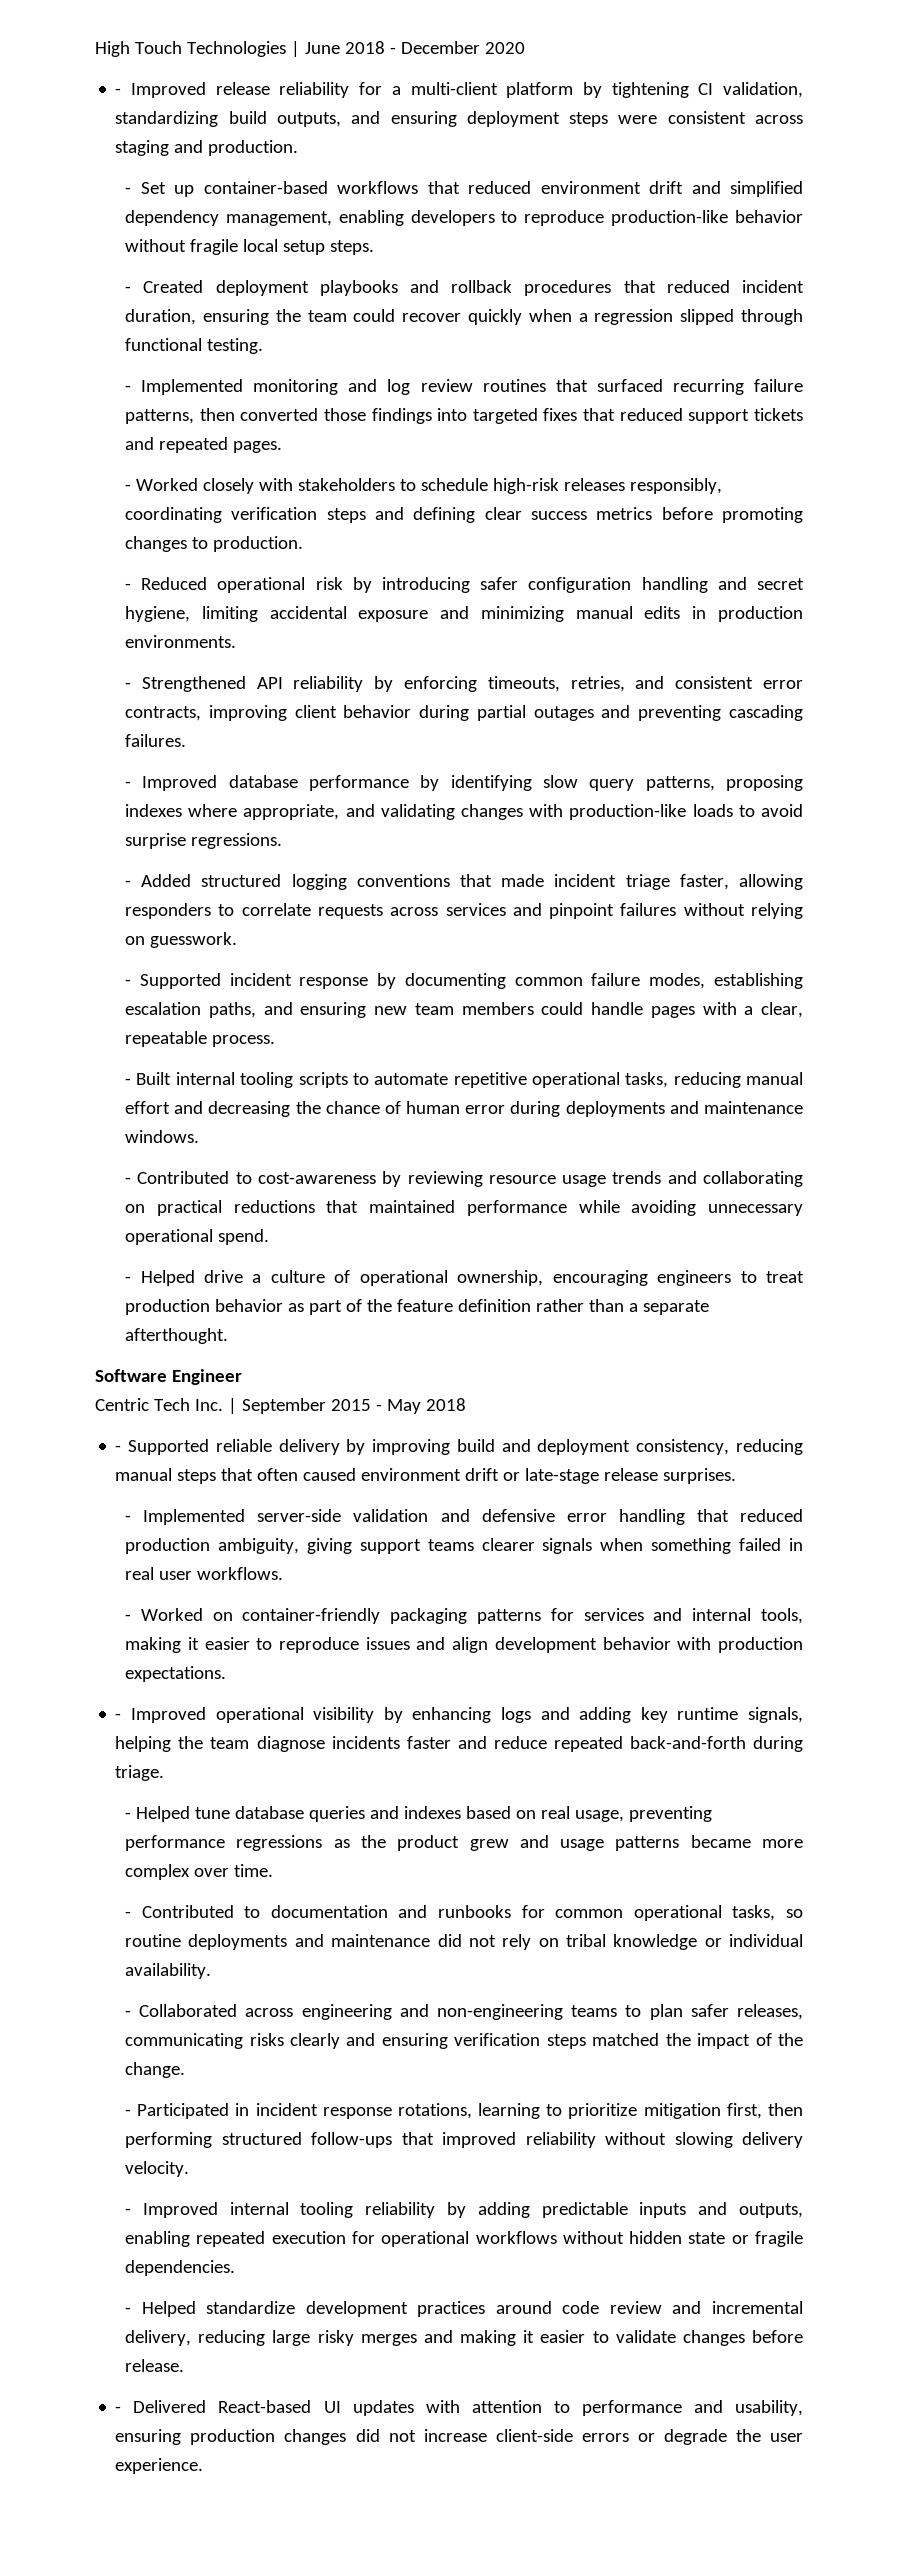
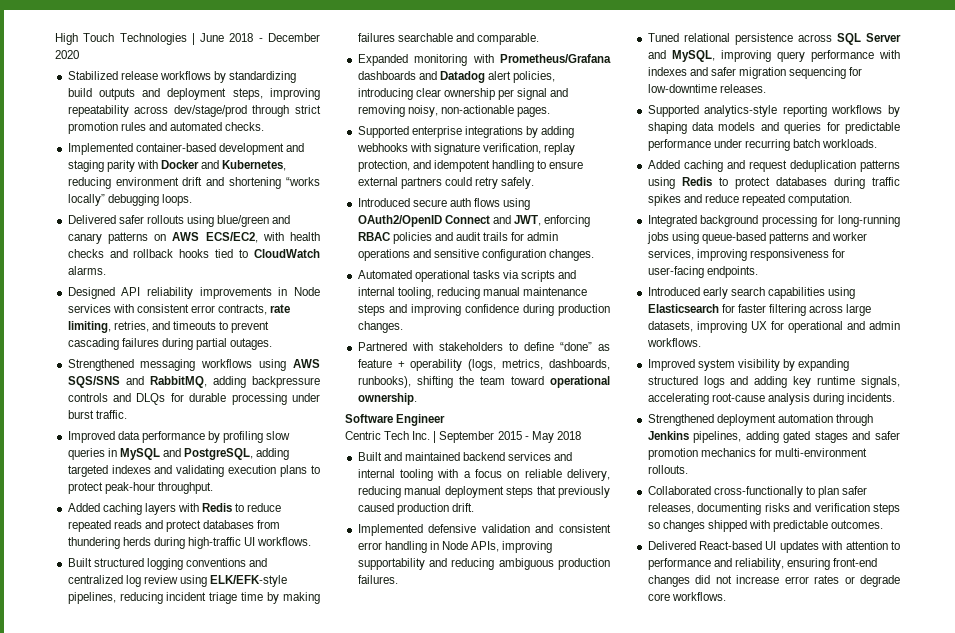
[115,82,803,98] [115,111,803,127] [115,140,299,156] [125,181,804,197] [125,210,803,226] [125,239,375,255] [125,280,804,296] [125,309,803,325] [125,338,264,354] [125,379,803,395] [125,408,803,424] [125,437,283,453] [125,478,723,494] [125,507,803,523] [125,536,304,552] [125,577,804,593] [125,606,804,622] [125,635,237,648] [125,676,803,692] [125,705,803,721] [125,734,187,747] [125,775,803,791] [125,804,803,820] [125,833,283,849] [125,874,803,890] [125,903,803,919] [125,932,238,948] [125,973,803,989] [125,1002,804,1018] [125,1031,276,1047] [125,1072,803,1088] [125,1101,803,1117] [125,1130,200,1143] [125,1171,803,1187] [125,1200,803,1216] [125,1229,270,1245] [125,1270,804,1286] [125,1299,710,1315] [125,1328,229,1344] - Improved release reliability for a multi-client platform by tightening CI validation, standardizing build outputs, and ensuring deployment steps were consistent across staging and production. // - Set up container-based workflows that reduced environment drift and simplified dependency management, enabling developers to reproduce production-like behavior without fragile local setup steps. // - Created deployment playbooks and rollback procedures that reduced incident duration, ensuring the team could recover quickly when a regression slipped through functional testing. // - Implemented monitoring and log review routines that surfaced recurring failure patterns, then converted those findings into targeted fixes that reduced support tickets and repeated pages. // - Worked closely with stakeholders to schedule high-risk releases responsibly, coordinating verification steps and defining clear success metrics before promoting changes to production. // - Reduced operational risk by introducing safer configuration handling and secret hygiene, limiting accidental exposure and minimizing manual edits in production environments. // - Strengthened API reliability by enforcing timeouts, retries, and consistent error contracts, improving client behavior during partial outages and preventing cascading failures. // - Improved database performance by identifying slow query patterns, proposing indexes where appropriate, and validating changes with production-like loads to avoid surprise regressions. // - Added structured logging conventions that made incident triage faster, allowing responders to correlate requests across services and pinpoint failures without relying on guesswork. // - Supported incident response by documenting common failure modes, establishing escalation paths, and ensuring new team members could handle pages with a clear, repeatable process. // - Built internal tooling scripts to automate repetitive operational tasks, reducing manual effort and decreasing the chance of human error during deployments and maintenance windows. // - Contributed to cost-awareness by reviewing resource usage trends and collaborating on practical reductions that maintained performance while avoiding unnecessary operational spend. // - Helped drive a culture of operational ownership, encouraging engineers to treat production behavior as part of the feature definition rather than a separate afterthought. -> [67,71,297,83] [67,88,320,100] [67,105,321,117] [67,122,265,134] [67,143,304,155] [67,160,287,172] [67,177,320,189] [67,194,192,206] [67,215,291,227] [67,232,320,244] [67,249,320,258] [67,266,106,275] [67,287,320,299] [67,304,291,315] [67,321,270,333] [67,338,273,350] [67,359,320,371] [67,376,320,388] [67,393,320,405] [67,410,127,419] [67,431,291,443] [67,448,290,460] [67,465,320,477] [67,482,213,494] [67,503,282,515] [67,520,281,532] [67,537,312,549] [67,558,268,570] [67,575,288,587] [67,592,320,604] [357,33,539,45] [357,54,611,66] [357,71,556,83] [357,88,569,100] [357,105,550,117] [357,126,575,138] [356,143,576,155] [357,160,584,172] [357,177,535,189] [357,198,531,210] [357,215,591,227] [357,232,559,244] [357,249,595,261] [357,270,577,282] [357,287,588,299] [357,304,610,316] [357,321,403,333] [357,342,610,351] [357,359,610,371] [357,376,610,388] [357,393,417,405] Stabilized release workflows by standardizing build outputs and deployment steps, improving repeatability across dev/stage/prod through strict promotion rules and automated checks. // Implemented container-based development and staging parity with Docker and Kubernetes, reducing environment drift and shortening “works locally” debugging loops. // Delivered safer rollouts using blue/green and canary patterns on AWS ECS/EC2, with health checks and rollback hooks tied to CloudWatch alarms. // Designed API reliability improvements in Node services with consistent error contracts, rate limiting, retries, and timeouts to prevent cascading failures during partial outages. // Strengthened messaging workflows using AWS SQS/SNS and RabbitMQ, adding backpressure controls and DLQs for durable processing under burst traffic. // Improved data performance by profiling slow queries in MySQL and PostgreSQL, adding targeted indexes and validating execution plans to protect peak-hour throughput. // Added caching layers with Redis to reduce repeated reads and protect databases from thundering herds during high-traffic UI workflows. // Built structured logging conventions and centralized log review using ELK/EFK-style pipelines, reducing incident triage time by making failures searchable and comparable. // Expanded monitoring with Prometheus/Grafana dashboards and Datadog alert policies, introducing clear ownership per signal and removing noisy, non-actionable pages. // Supported enterprise integrations by adding webhooks with signature verification, replay protection, and idempotent handling to ensure external partners could retry safely. // Introduced secure auth flows using OAuth2/OpenID Connect and JWT, enforcing RBAC policies and audit trails for admin operations and sensitive configuration changes. // Automated operational tasks via scripts and internal tooling, reducing manual maintenance steps and improving confidence during production changes. // Partnered with stakeholders to define “done” as feature + operability (logs, metrics, dashboards, runbooks), shifting the team toward operational ownership.
[115,1439,803,1455] [115,1468,737,1484] [125,1509,803,1525] [125,1538,803,1554] [125,1567,284,1580] [125,1608,803,1624] [125,1637,804,1653] [125,1666,227,1682] [115,1707,492,1723] - Supported reliable delivery by improving build and deployment consistency, reducing manual steps that often caused environment drift or late-stage release surprises. // - Implemented server-side validation and defensive error handling that reduced production ambiguity, giving support teams clearer signals when something failed in real user workflows. // - Worked on container-friendly packaging patterns for services and internal tools, making it easier to reproduce issues and align development behavior with production expectations. // - Improved operational visibility by enhancing -> [357,452,573,461] [357,469,610,481] [357,486,610,498] [357,503,474,515] [357,524,611,536] [357,541,553,553] [357,558,610,570] [357,575,398,584] [647,33,901,45] [647,50,900,62] [647,67,863,79] [647,84,766,93] [647,105,900,117] [647,122,900,134] [647,139,878,151] [647,160,900,172] [647,177,900,189] [647,194,853,206] [647,215,900,227] [646,232,868,244] [647,249,845,261] [647,266,758,278] [647,287,856,299] [647,304,872,316] [647,321,900,333] [646,338,701,347] [647,359,850,371] [647,376,698,385] Built and maintained backend services and internal tooling with a focus on reliable delivery, reducing manual deployment steps that previously caused production drift. // Implemented defensive validation and consistent error handling in Node APIs, improving supportability and reducing ambiguous production failures. // Tuned relational persistence across SQL Server and MySQL, improving query performance with indexes and safer migration sequencing for low-downtime releases. // Supported analytics-style reporting workflows by shaping data models and queries for predictable performance under recurring batch workloads. // Added caching and request deduplication patterns using Redis to protect databases during traffic spikes and reduce repeated computation. // Integrated background processing for long-running jobs using queue-based patterns and worker services, improving responsiveness for user-facing endpoints. // Introduced early search capabilities using Elasticsearch for faster filtering across large datasets, improving UX for operational and admin workflows. // Improved system visibility by expanding structured
[115,1736,803,1752] [115,1765,165,1781] [125,1806,713,1822] [125,1835,803,1851] [125,1864,274,1880] [125,1905,803,1921] [125,1934,803,1950] [125,1963,212,1979] [125,2004,803,2020] [125,2033,803,2049] [125,2062,186,2078] [125,2103,803,2119] [125,2132,803,2148] [125,2161,190,2177] [125,2202,803,2218] [125,2231,803,2247] [125,2260,236,2276] [125,2301,803,2317] [125,2330,804,2346] [125,2359,185,2372] [115,2406,122,2413] helping the team diagnose incidents faster and reduce repeated back-and-forth during triage. // - Helped tune database queries and indexes based on real usage, preventing performance regressions as the product grew and usage patterns became more complex over time. // - Contributed to documentation and runbooks for common operational tasks, so routine deployments and maintenance did not rely on tribal knowledge or individual availability. // - Collaborated across engineering and non-engineering teams to plan safer releases, communicating risks clearly and ensuring verification steps matched the impact of the change. // - Participated in incident response rotations, learning to prioritize mitigation first, then performing structured follow-ups that improved reliability without slowing delivery velocity. // - Improved internal tooling reliability by adding predictable inputs and outputs, enabling repeated execution for operational workflows without hidden state or fragile dependencies. // - Helped standardize development practices around code review and incremental delivery, reducing large risky merges and making it easier to validate changes before release. // - -> [647,393,896,405] [647,414,873,426] [647,431,900,443] [647,448,867,460] [647,465,688,474] [647,486,868,498] [647,503,900,515] [647,520,884,532] accelerating root-cause analysis during incidents. // Strengthened deployment automation through Jenkins pipelines, adding gated stages and safer promotion mechanics for multi-environment rollouts. // Collaborated cross-functionally to plan safer releases, documenting risks and verification steps so changes shipped with predictable outcomes. //
[734,2400,803,2416] [115,2429,276,2445] usability, ensuring production -> [734,558,878,570] reliability, ensuring front-end
[495,2429,803,2445] [115,2458,204,2474] client-side errors or degrade the user experience. -> [784,575,900,587] [647,592,726,601] error rates or degrade core workflows.

